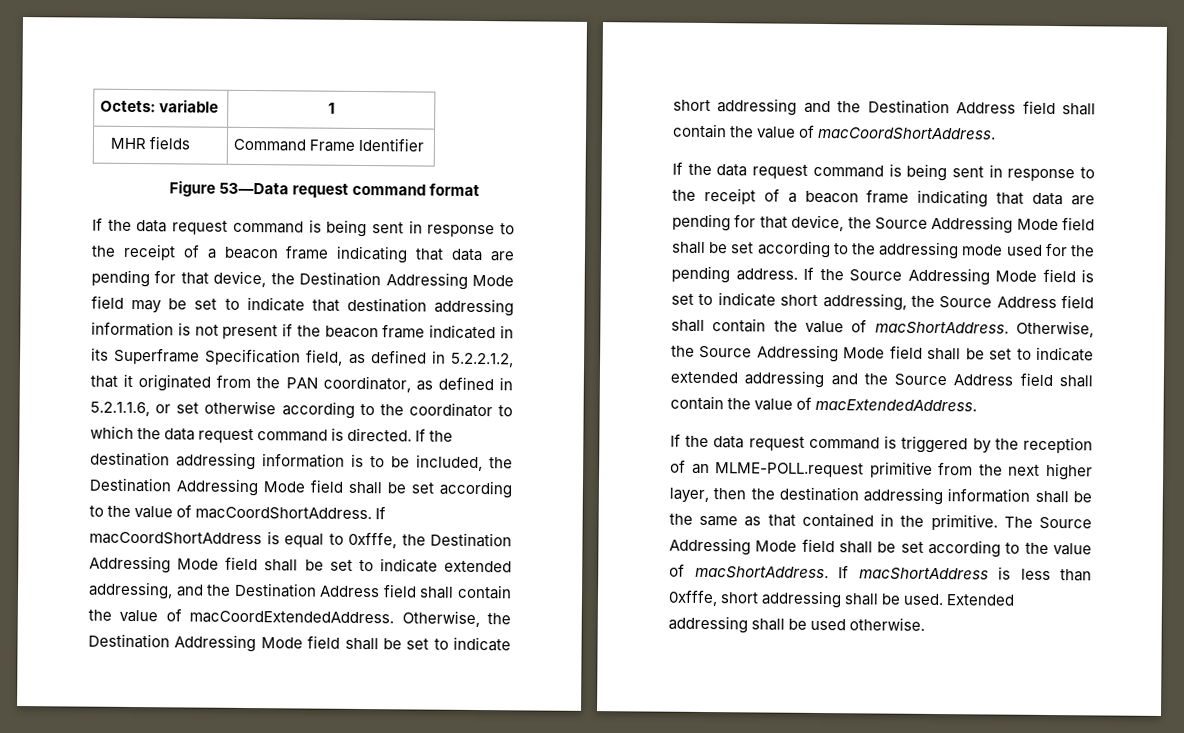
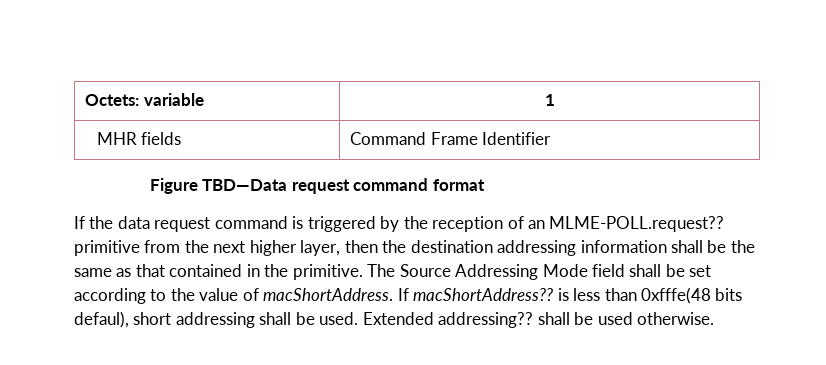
[218,182,289,195] 53—Data -> [202,179,288,191] TBD—Data
[92,217,515,238] [91,243,516,264] [91,269,515,290] [91,295,514,317] [91,321,514,340] [91,347,515,368] [90,373,513,393] [90,400,513,419] [90,425,454,444] [90,451,513,472] [89,477,512,499] [89,504,387,521] [89,531,512,549] [89,555,512,574] [88,581,512,600] [88,608,511,628] [88,633,511,653] [673,98,1096,116] [672,123,997,141] [672,161,1095,182] [672,187,1095,208] [672,213,1095,234] [671,240,1095,260] [671,265,1094,286] [671,292,1094,311] [671,318,1094,338] [671,344,1094,363] [670,370,1093,389] [670,395,978,412] // If the data request command is being sent in response to the receipt of a beacon frame indicating that data are pending for that device, the Destination Addressing Mode field may be set to indicate that destination addressing information is not present if the beacon frame indicated in its Superframe Specification field, as defined in 5.2.2.1.2, that it originated from the PAN coordinator, as defined in 5.2.1.1.6, or set otherwise according to the coordinator to which the data request command is directed. If the destination addressing information is to be included, the Destination Addressing Mode field shall be set according to the value of macCoordShortAddress. If macCoordShortAddress is equal to 0xfffe, the Destination Addressing Mode field shall be set to indicate extended addressing, and the Destination Address field shall contain the value of macCoordExtendedAddress. Otherwise, the Destination Addressing Mode field shall be set to indicate short addressing and the Destination Address field shall contain the value of macCoordShortAddress. // If the data request command is being sent in response to the receipt of a beacon frame indicating that data are pending for that device, the Source Addressing Mode field shall be set according to the addressing mode used for the pending address. If the Source Addressing Mode field is set to indicate short addressing, the Source Address field shall contain the value of macShortAddress. Otherwise, the Source Addressing Mode field shall be set to indicate extended addressing and the Source Address field shall contain the value of macExtendedAddress. -> (485, 185) none
[715,462,865,478] MLME-POLL.request -> [549,216,725,232] MLME-POLL.request??
[858,567,989,581] macShortAddress -> [413,288,554,301] macShortAddress??
[668,589,718,607] 0xfffe, -> [641,287,743,304] [74,311,129,328] 0xfffe(48 bits defaul),
[668,615,748,634] addressing -> [438,312,534,328] addressing??

